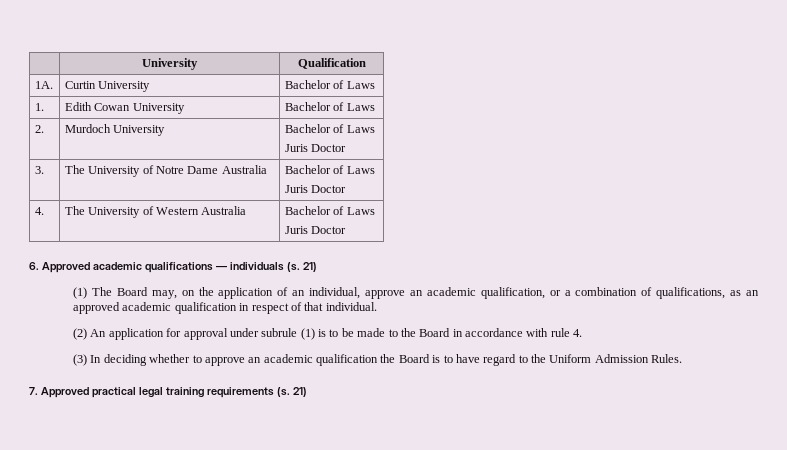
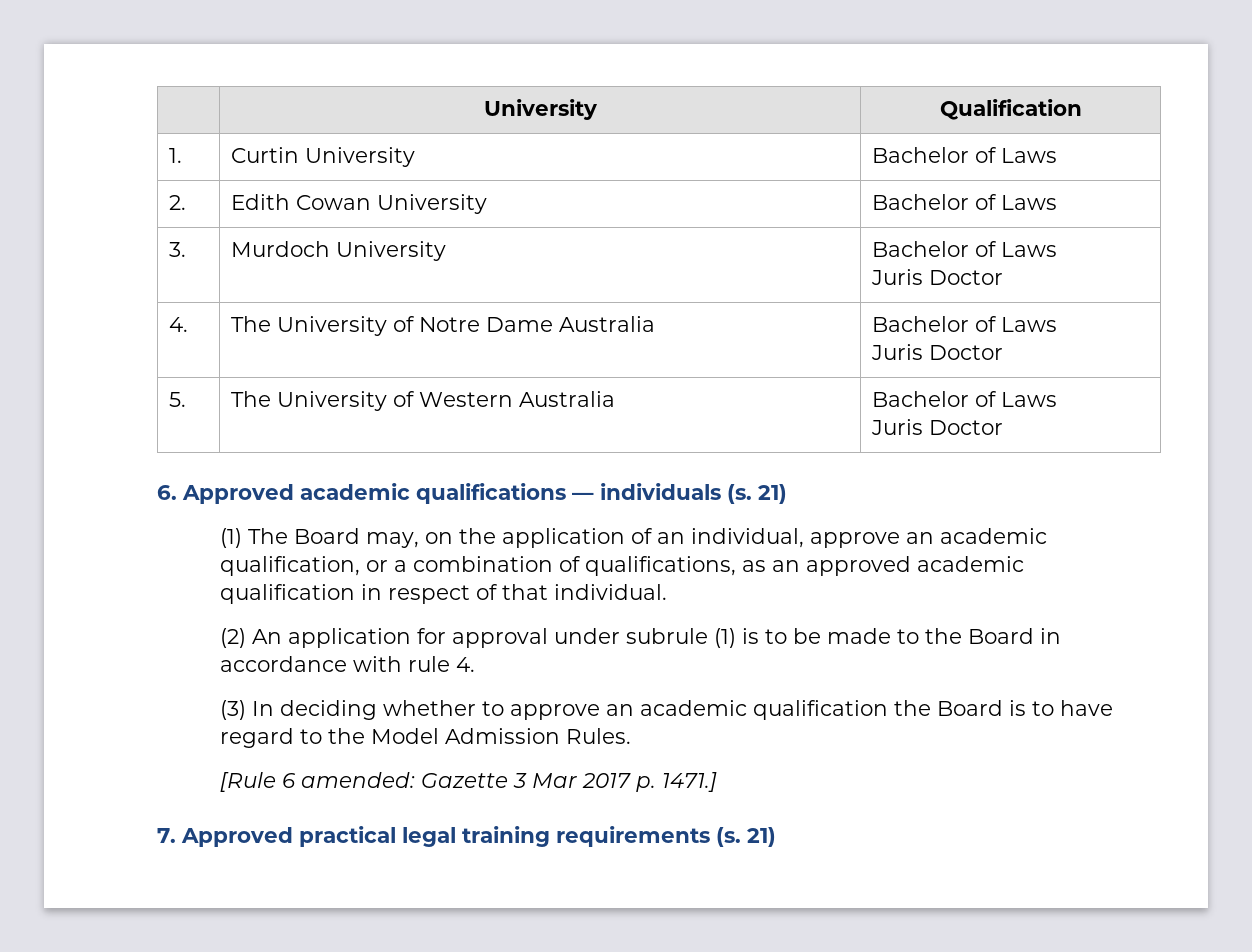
[34,81,53,89] 1A. -> [169,148,183,163] 1.
[34,103,44,111] 1. -> [169,195,187,210] 2.
[34,125,44,133] 2. -> [169,242,187,257] 3.
[34,166,44,174] 3. -> [169,317,189,332] 4.
[34,207,44,215] 4. -> [169,392,187,407] 5.
[549,354,592,363] Uniform -> [371,728,440,744] Model
(683, 358) none -> [220,772,718,792] // [Rule 6 amended: Gazette 3 Mar 2017 p. 1471.]

